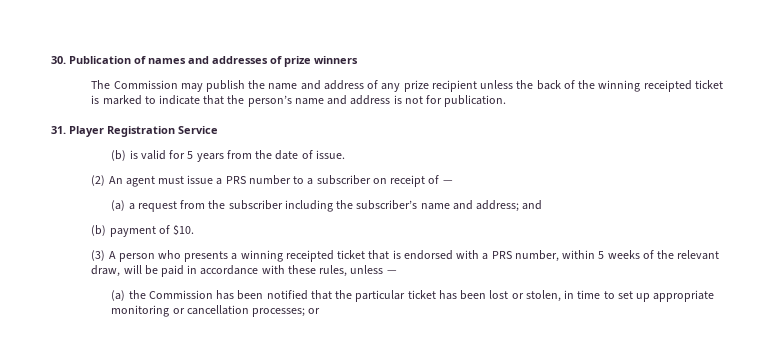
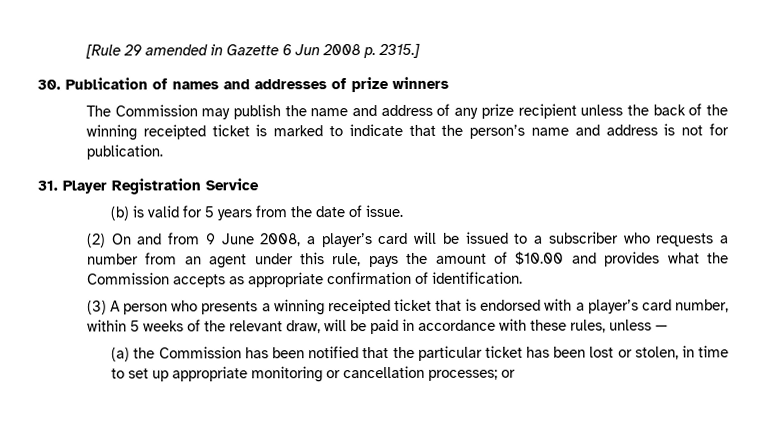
(51, 60) none -> [84,43,420,59] [Rule 29 amended in Gazette 6 Jun 2008 p. 2315.] //
[108,175,453,187] [111,200,543,212] [91,225,195,237] An agent must issue a PRS number to a subscriber on receipt of — // (a) a request from the subscriber including the subscriber’s name and address; and // (b) payment of $10. -> [111,231,730,248] [86,251,729,269] [86,271,523,288] On and from 9 June 2008, a player’s card will be issued to a subscriber who requests a number from an agent under this rule, pays the amount of $10.00 and provides what the Commission accepts as appropriate confirmation of identification.
[491,251,512,259] PRS -> [587,299,672,314] player’s card

